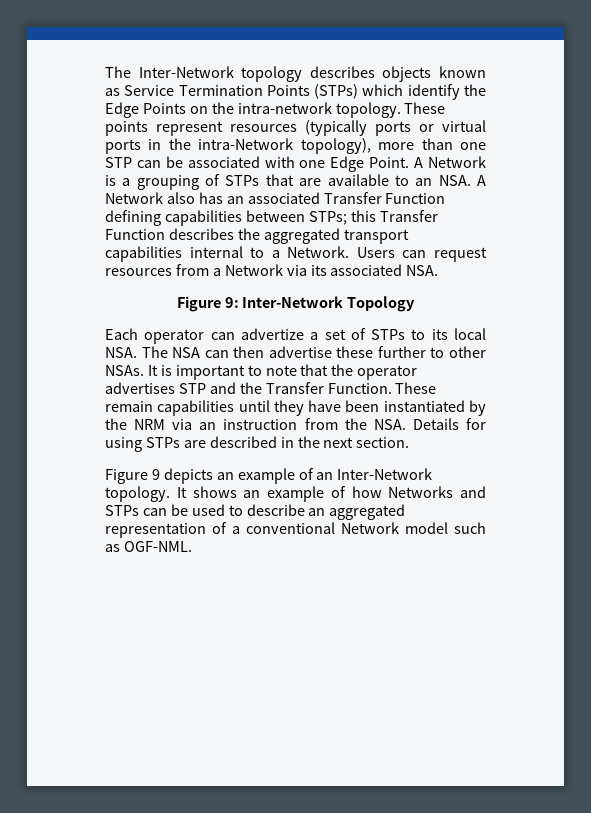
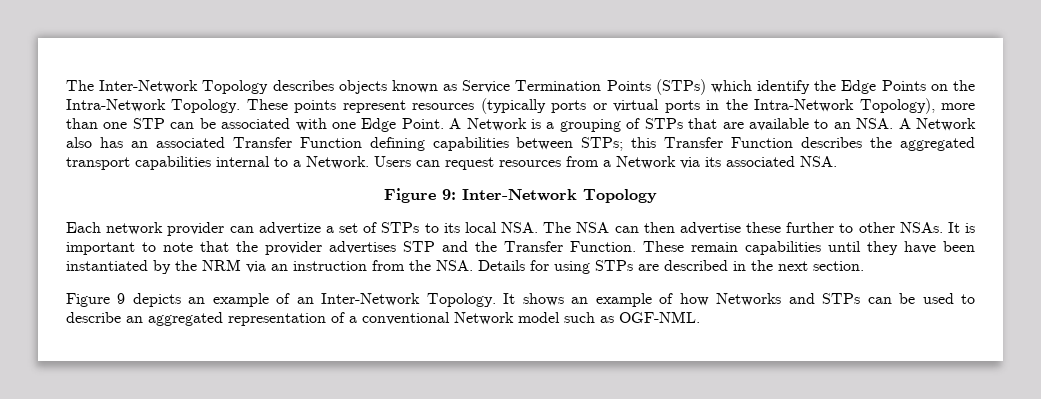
[241,66,303,82] topology -> [202,80,269,94] Topology
[237,102,401,118] intra-network topology. -> [66,99,241,113] Intra-Network Topology.
[198,138,371,154] intra-Network topology), -> [754,98,935,114] Intra-Network Topology),
[144,329,205,344] operator -> [106,222,225,236] network provider
[357,365,418,380] operator -> [265,241,322,255] provider
[105,486,170,502] topology. -> [426,293,496,307] Topology.

